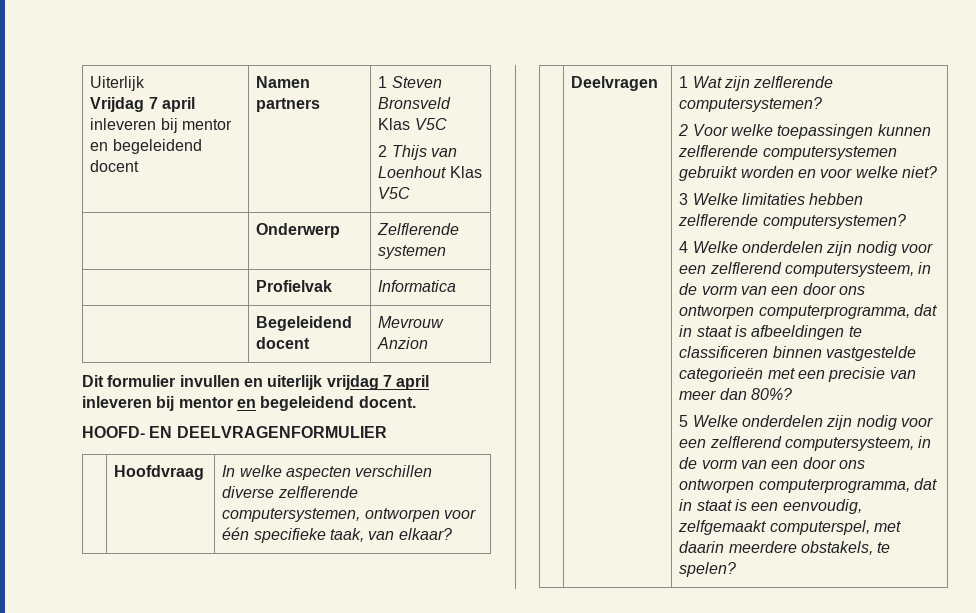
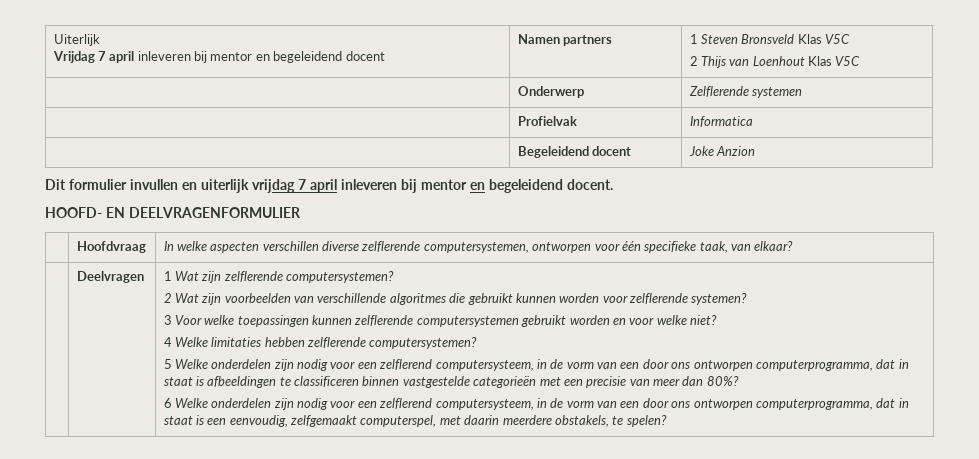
[378,316,445,328] Mevrouw -> [688,146,714,156] Joke
(689, 130) none -> [174,293,748,305] [163,315,172,325] Wat zijn voorbeelden van verschillende algoritmes die gebruikt kunnen worden voor zelflerende systemen? // 3
[679,193,689,205] 3 -> [163,337,172,347] 4
[679,241,689,253] 4 -> [163,359,172,369] 5
[679,415,689,427] 5 -> [163,398,172,408] 6

